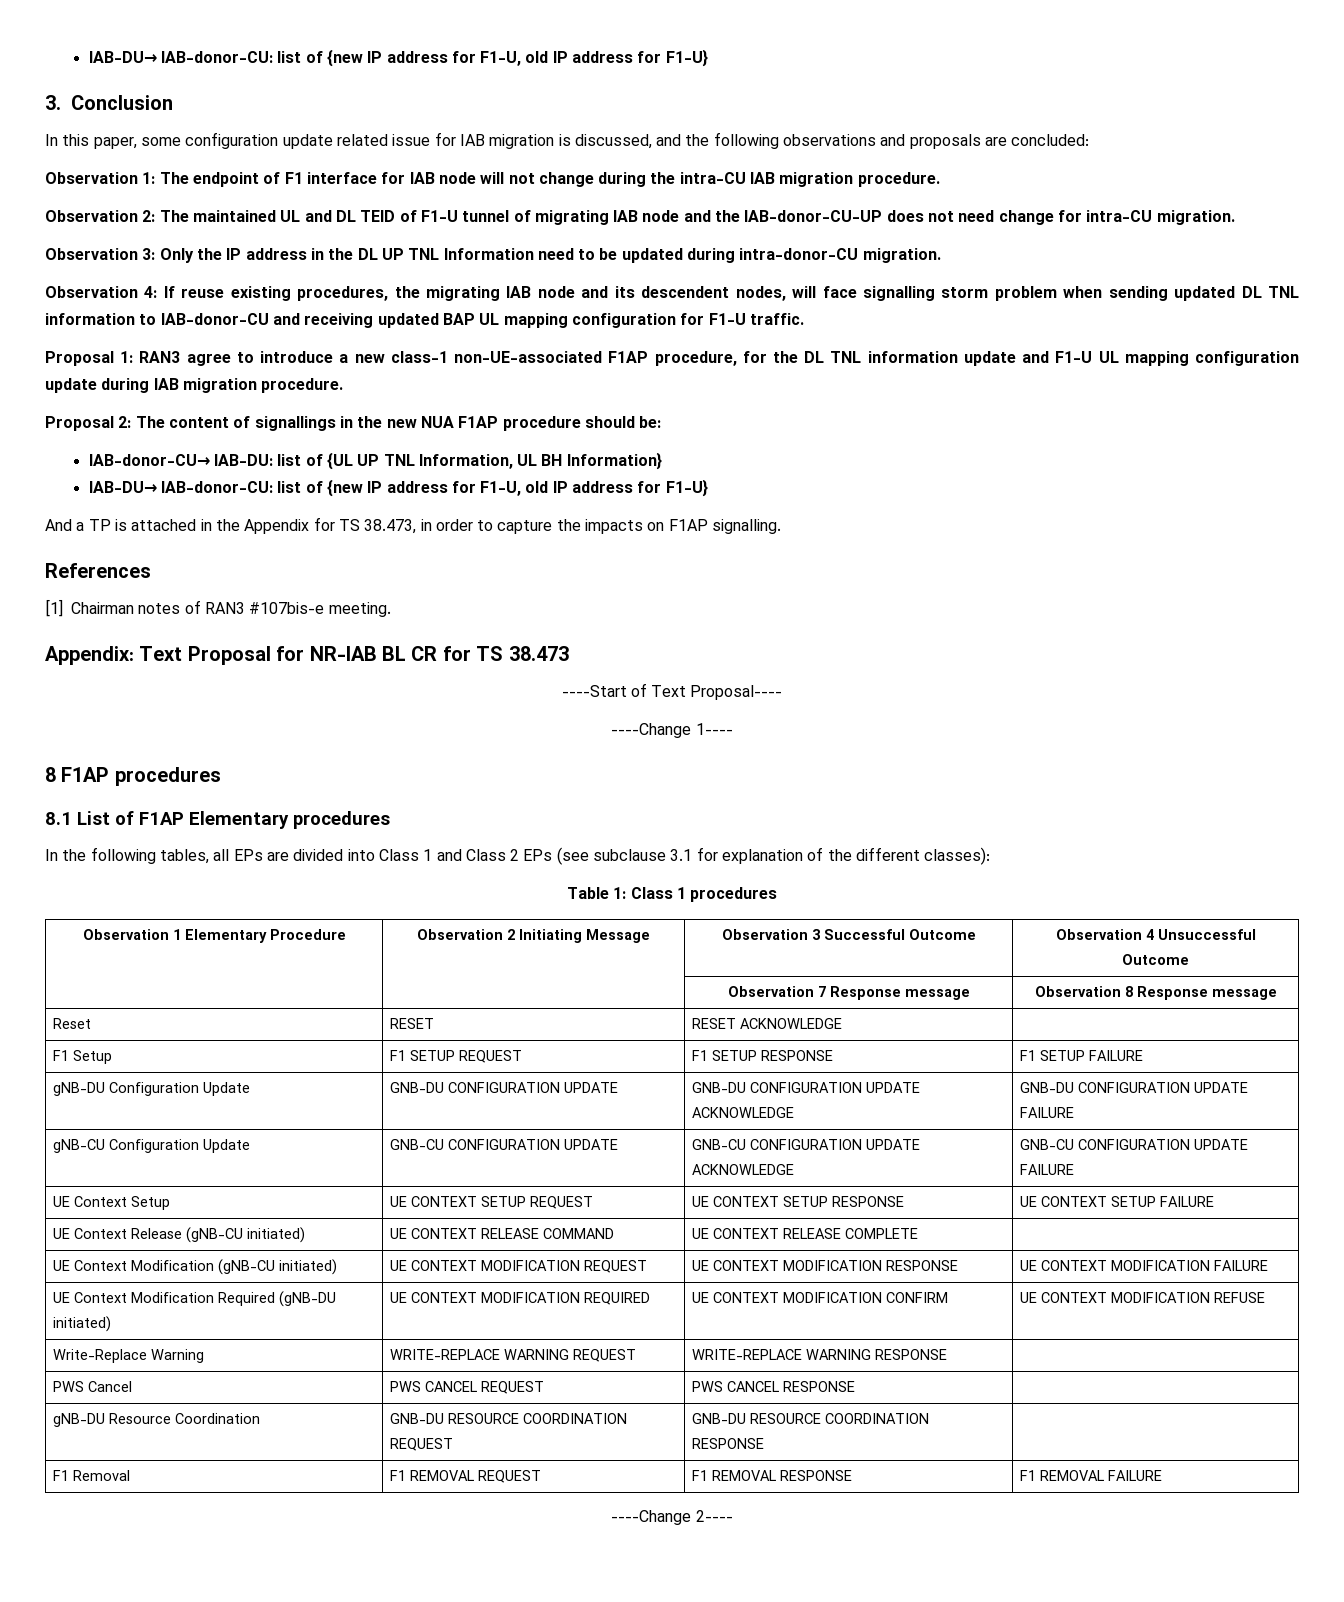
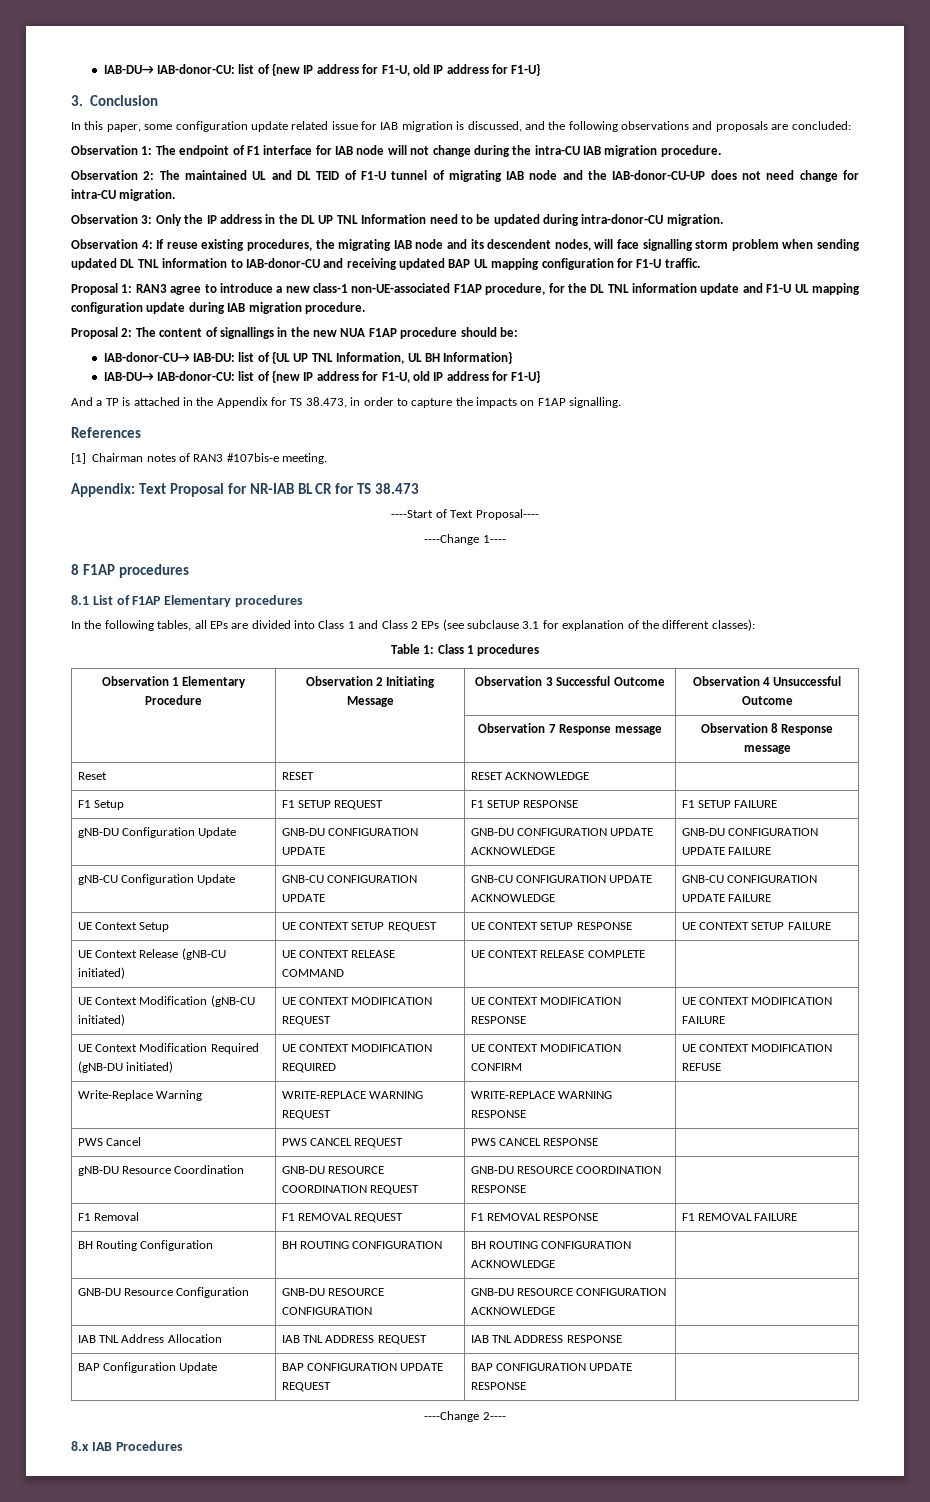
(1163, 1475) none -> [77,1240,214,1251] [281,1241,443,1249] [470,1241,632,1249] [470,1260,555,1268] [77,1287,250,1298] [281,1288,385,1296] [281,1307,372,1315] [470,1288,667,1296] [470,1307,555,1315] [77,1334,222,1343] [281,1335,427,1345] [470,1335,622,1343] [77,1362,218,1373] [281,1363,444,1371] [281,1382,331,1392] [470,1363,633,1371] [470,1382,526,1390] // BH Routing Configuration | BH ROUTING CONFIGURATION | BH ROUTING CONFIGURATION ACKNOWLEDGE | // GNB-DU Resource Configuration | GNB-DU RESOURCE CONFIGURATION | GNB-DU RESOURCE CONFIGURATION ACKNOWLEDGE | // IAB TNL Address Allocation | IAB TNL ADDRESS REQUEST | IAB TNL ADDRESS RESPONSE | // BAP Configuration Update | BAP CONFIGURATION UPDATE REQUEST | BAP CONFIGURATION UPDATE RESPONSE |
(733, 1516) none -> [71,1441,183,1451] // 8.x IAB Procedures

